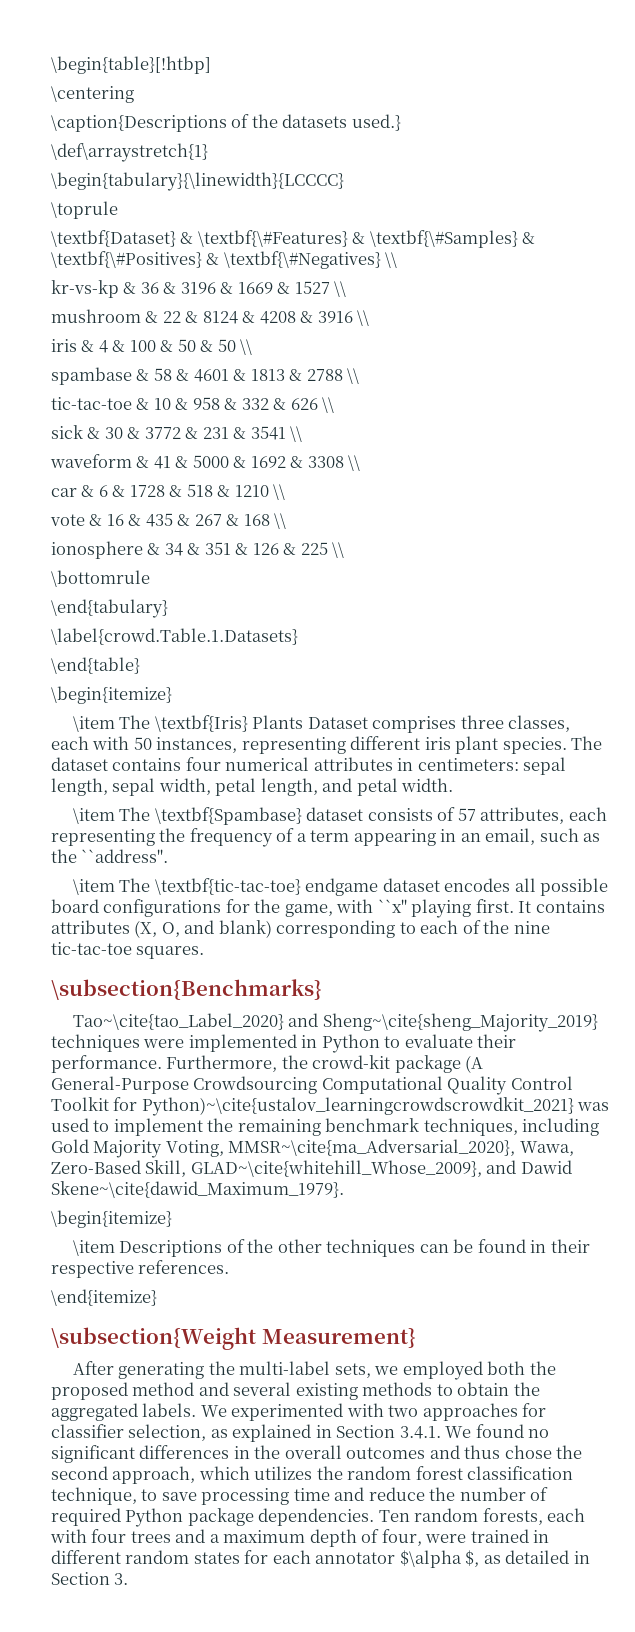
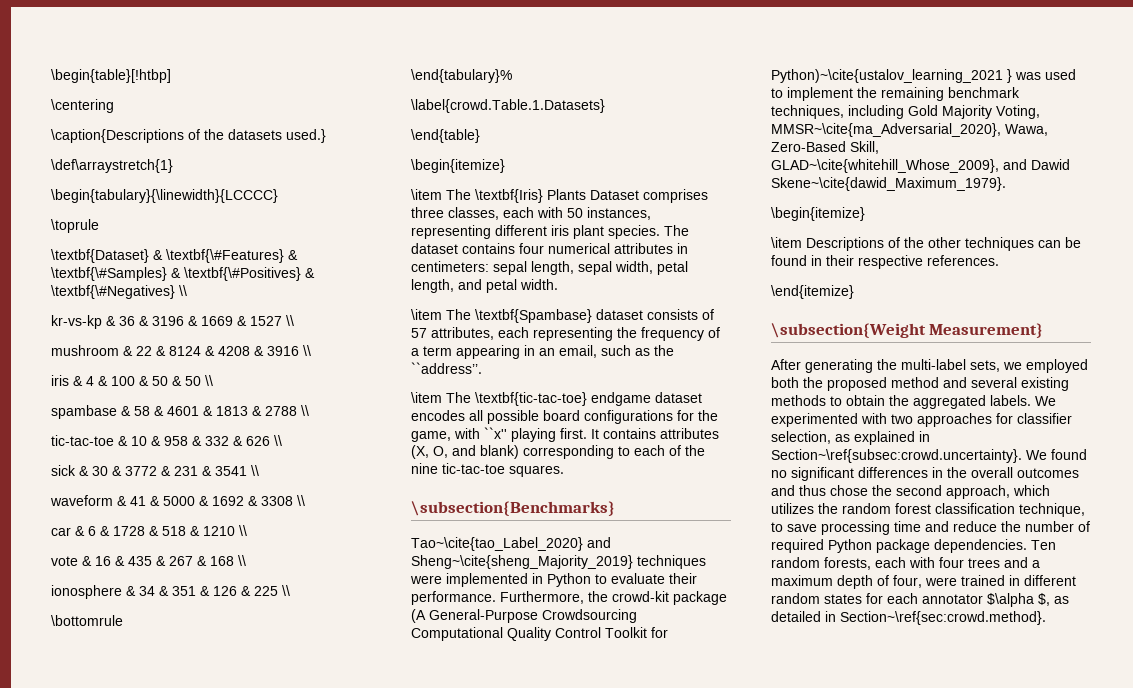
[51,599,168,618] \end{tabulary} -> [411,69,512,83] \end{tabulary}%
[81,849,169,863] ``address". -> [411,362,482,374] ``address’’.
[141,1097,574,1116] Python)~\cite{ustalov_learningcrowdscrowdkit_2021} -> [771,69,1012,83] Python)~\cite{ustalov_learning_2021 }
[336,1425,441,1439] Section 3.4.1. -> [771,449,1022,463] Section~\ref{subsec:crowd.uncertainty}.
[51,1572,129,1585] Section 3. -> [840,611,1046,625] Section~\ref{sec:crowd.method}.

